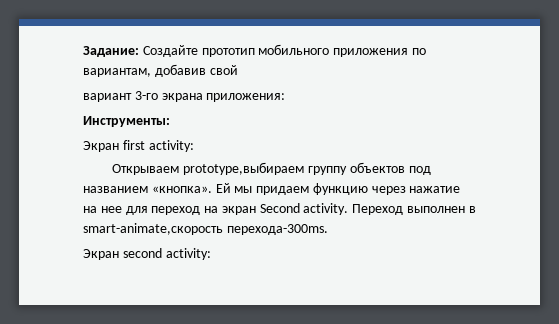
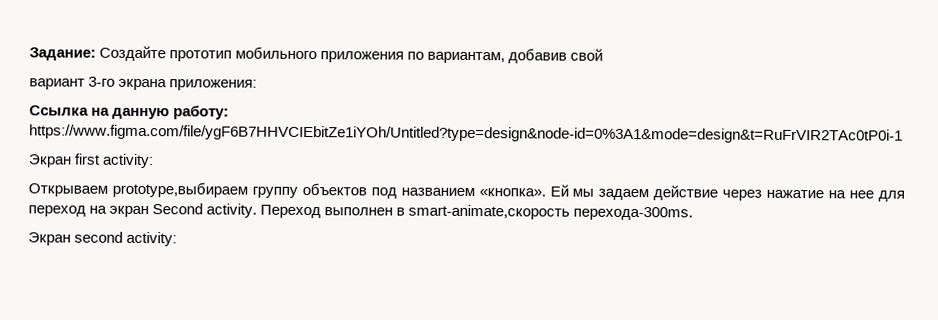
[83,116,170,127] Инструменты: -> [29,105,230,120] [29,124,903,144] Ссылка на данную работу: https://www.figma.com/file/ygF6B7HHVCIEbitZe1iYOh/Untitled?type=design&node-id=0%3A1&mode=design&t=RuFrVIR2TAc0tP0i-1
[256,183,368,195] придаем функцию -> [598,185,719,201] задаем действие

